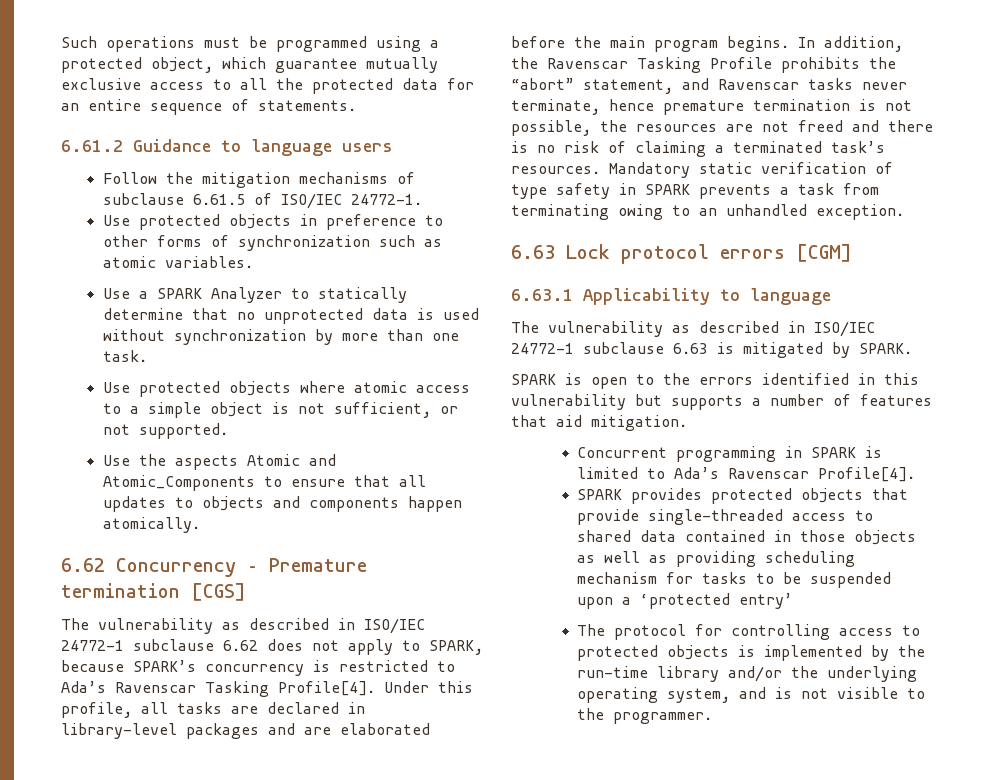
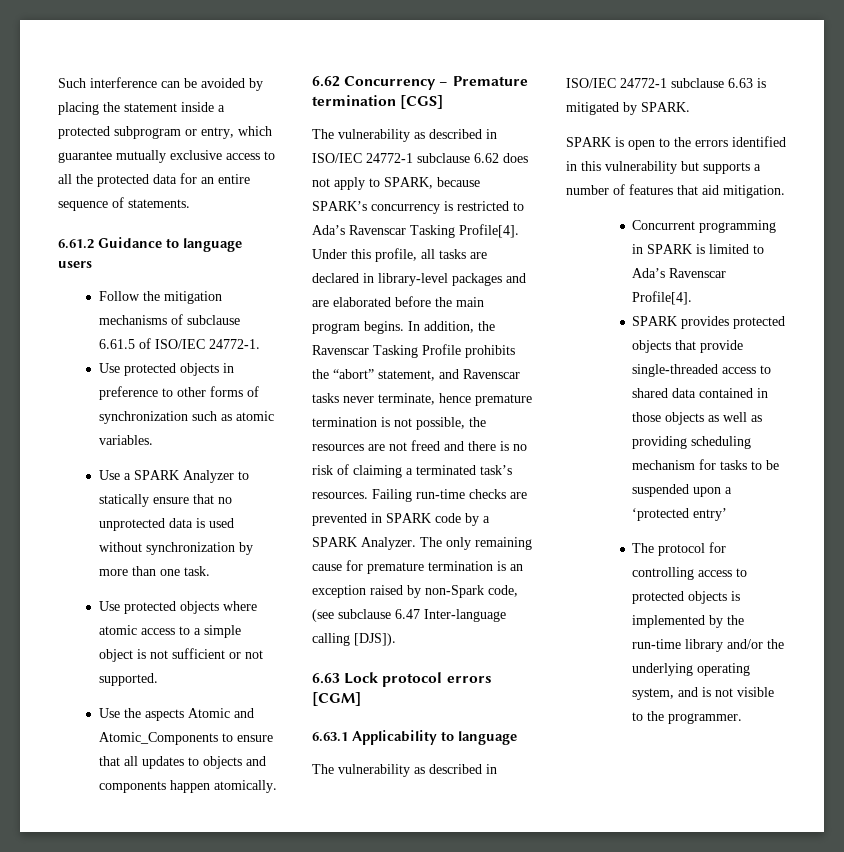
[106,36,439,52] [61,57,213,73] operations must be programmed using a protected object, -> [90,77,263,91] [58,102,225,115] [58,126,234,139] interference can be avoided by placing the statement inside a protected subprogram or entry,
[102,308,183,320] determine -> [152,497,189,504] ensure
[333,402,431,418] sufficient, -> [171,648,225,659] sufficient
[609,162,893,178] [511,183,879,199] [511,204,904,220] Mandatory static verification of type safety in SPARK prevents a task from terminating owing to an unhandled exception. -> [372,489,527,502] [312,513,490,526] [312,537,532,550] [312,560,523,574] [312,585,518,598] [312,609,506,622] [312,633,396,646] Failing run-time checks are prevented in SPARK code by a SPARK Analyzer. The only remaining cause for premature termination is an exception raised by non-Spark code, (see subclause 6.47 Inter-language calling [DJS]).

